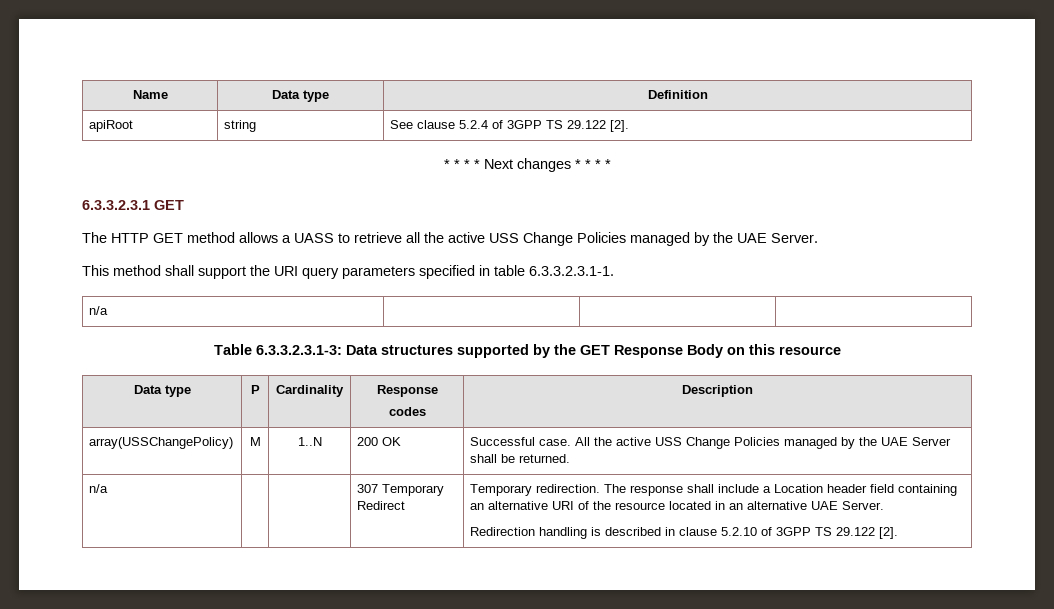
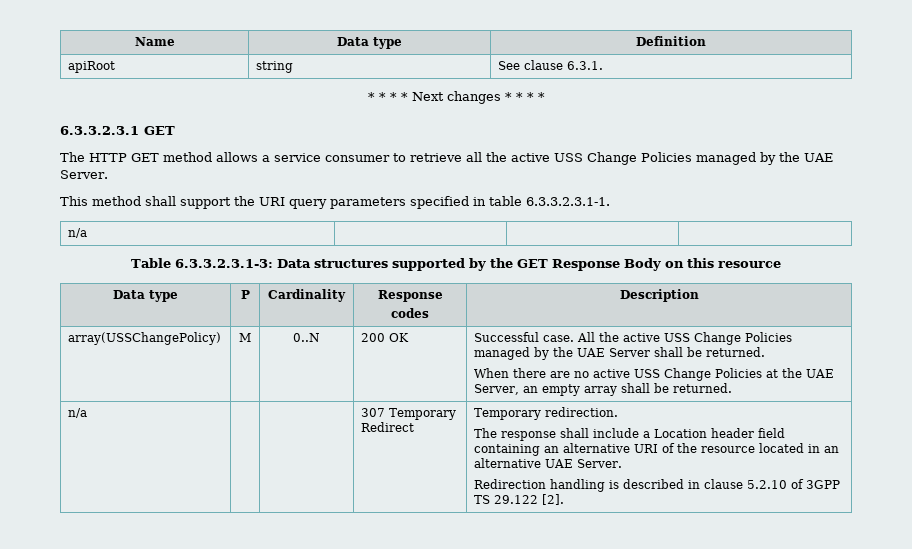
[459,120,630,132] 5.2.4 of 3GPP TS 29.122 [2]. -> [567,61,604,70] 6.3.1.
[294,233,334,243] UASS -> [274,153,390,162] service consumer
[297,437,322,446] 1..N -> [293,333,320,342] 0..N
(571, 458) none -> [474,368,835,381] [474,383,733,396] // When there are no active USS Change Policies at the UAE Server, an empty array shall be returned.
(601, 488) none -> (619, 412) //

